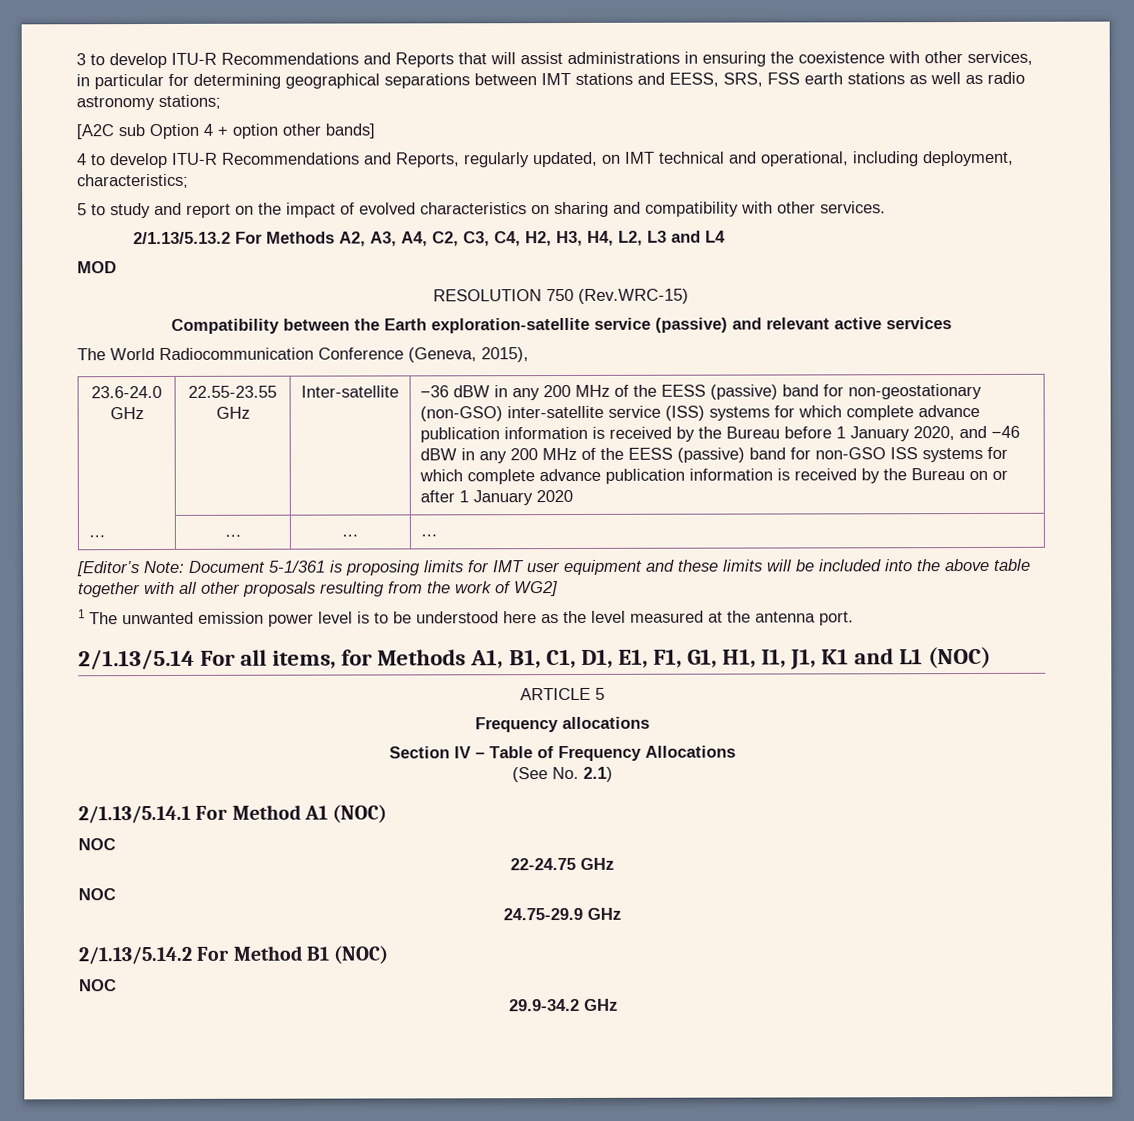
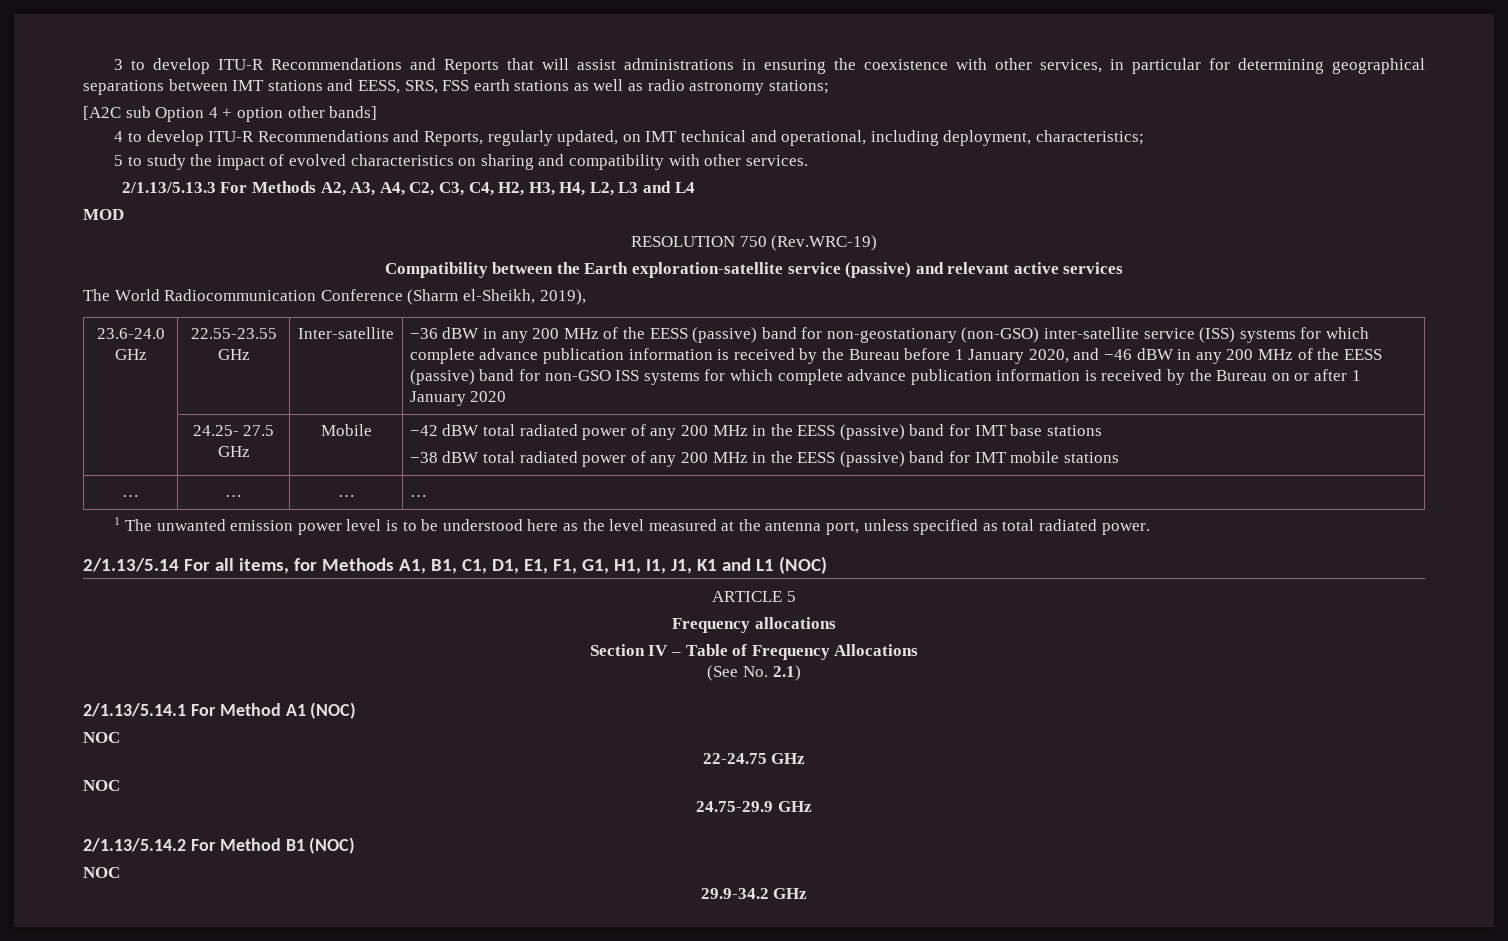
[154,202,254,218] and report on -> (186, 162) none
[133,231,232,245] 2/1.13/5.13.2 -> [121,182,216,193] 2/1.13/5.13.3
[578,288,689,304] (Rev.WRC-15) -> [771,235,878,251] (Rev.WRC-19)
[408,347,529,363] (Geneva, 2015), -> [407,289,586,305] (Sharm el-Sheikh, 2019),
[87,535,106,538] [223,534,242,537] [341,534,359,537] [419,534,438,537] [77,558,1031,577] [78,581,558,598] … | … | … | … // [Editor’s Note: Document 5-1/361 is proposing limits for IMT user equipment and these limits will be included into the above table together with all other proposals resulting from the work of WG2] -> [192,425,275,436] [217,446,250,457] [320,424,372,436] [409,424,1102,440] [409,451,1119,467] [122,495,139,497] [225,495,242,497] [337,495,355,497] [409,495,427,497] | 24.25- 27.5 GHz | Mobile | −42 dBW total radiated power of any 200 MHz in the EESS (passive) band for IMT base stations // −38 dBW total radiated power of any 200 MHz in the EESS (passive) band for IMT mobile stations // … | … | … | …
[819,611,854,626] port. -> [826,519,1150,535] port, unless specified as total radiated power.

